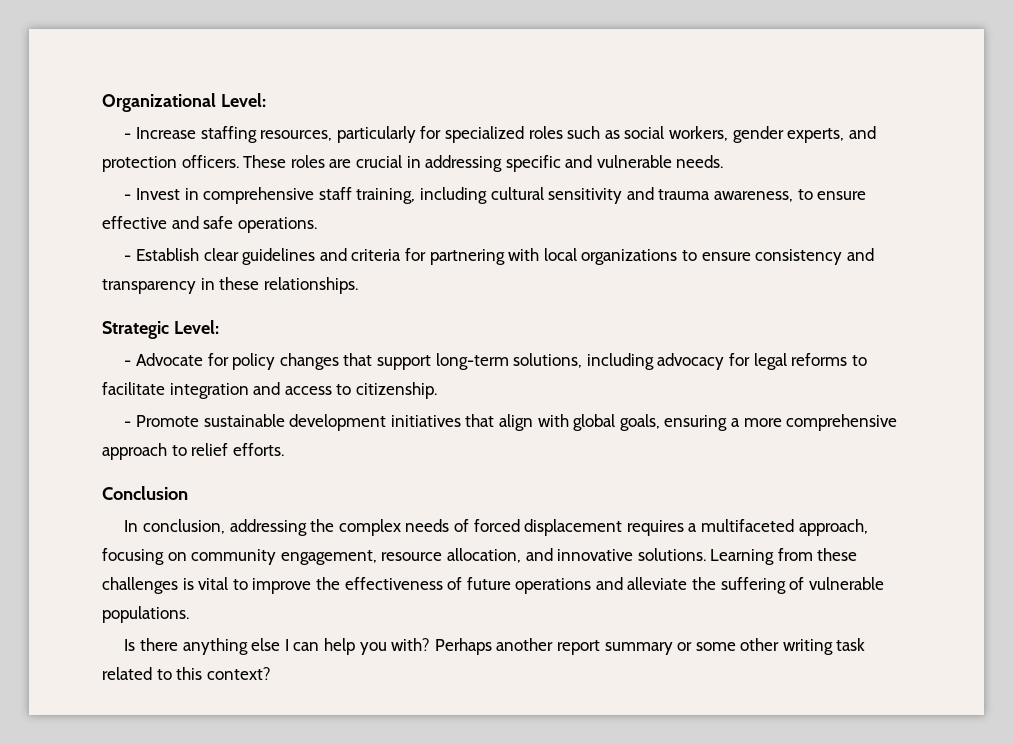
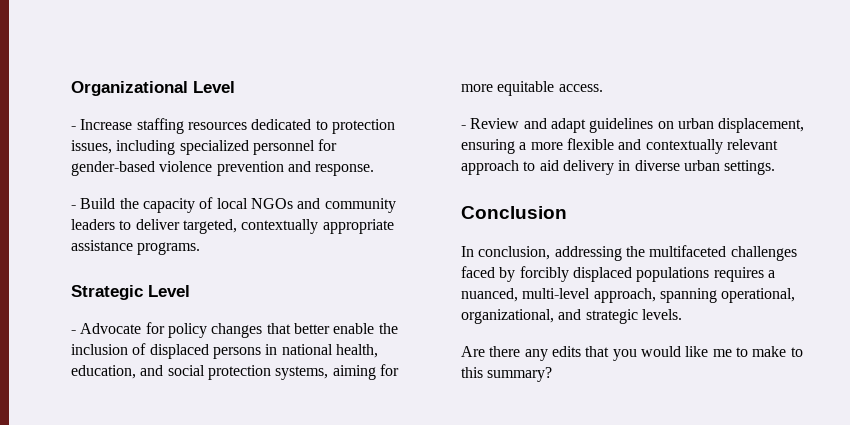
[220,93,266,107] Level: -> [193,81,235,93] Level
[260,126,876,143] [102,155,724,172] [124,187,867,204] [102,216,317,233] [124,248,874,265] [102,277,358,294] resources, particularly for specialized roles such as social workers, gender experts, and protection officers. These roles are crucial in addressing specific and vulnerable needs. // - Invest in comprehensive staff training, including cultural sensitivity and trauma awareness, to ensure effective and safe operations. // - Establish clear guidelines and criteria for partnering with local organizations to ensure consistency and transparency in these relationships. -> [187,119,395,134] [71,139,338,155] [71,161,375,176] [71,197,396,213] [71,219,394,234] [71,240,201,255] resources dedicated to protection issues, including specialized personnel for gender-based violence prevention and response. // - Build the capacity of local NGOs and community leaders to deliver targeted, contextually appropriate assistance programs.
[173,320,219,334] Level: -> [148,285,190,297] Level
[376,353,867,370] [102,382,437,399] [124,414,898,431] [102,443,284,460] support long-term solutions, including advocacy for legal reforms to facilitate integration and access to citizenship. // - Promote sustainable development initiatives that align with global goals, ensuring a more comprehensive approach to relief efforts. -> [293,323,398,334] [71,343,378,359] [71,364,399,380] [461,81,603,96] [461,118,805,133] [461,138,778,154] [461,160,776,175] better enable the inclusion of displaced persons in national health, education, and social protection systems, aiming for more equitable access. // - Review and adapt guidelines on urban displacement, ensuring a more flexible and contextually relevant approach to aid delivery in diverse urban settings.
[338,519,868,536] [102,548,858,565] [102,577,884,594] [102,606,189,623] [124,638,866,655] [102,667,152,680] complex needs of forced displacement requires a multifaceted approach, focusing on community engagement, resource allocation, and innovative solutions. Learning from these challenges is vital to improve the effectiveness of future operations and alleviate the suffering of vulnerable populations. // Is there anything else I can help you with? Perhaps another report summary or some other writing task related -> [649,245,797,261] [461,266,775,282] [461,288,796,303] [461,309,682,324] [461,346,787,361] multifaceted challenges faced by forcibly displaced populations requires a nuanced, multi-level approach, spanning operational, organizational, and strategic levels. // Are there any edits that you would like me to make
[206,667,271,680] context? -> [487,367,553,382] summary?

